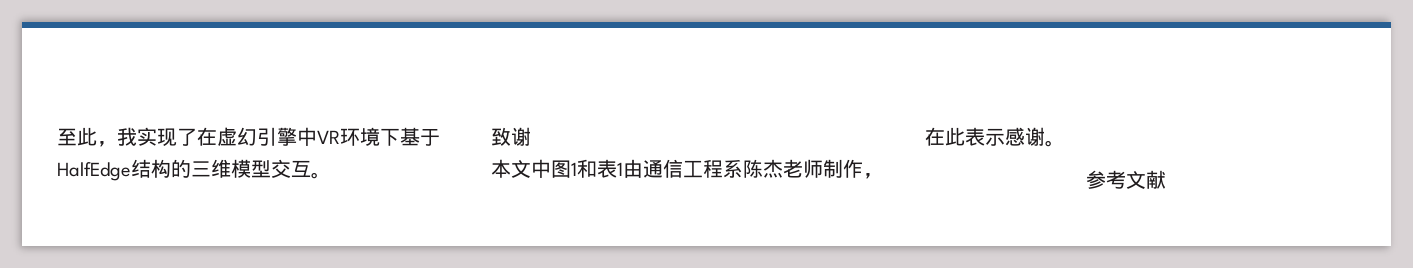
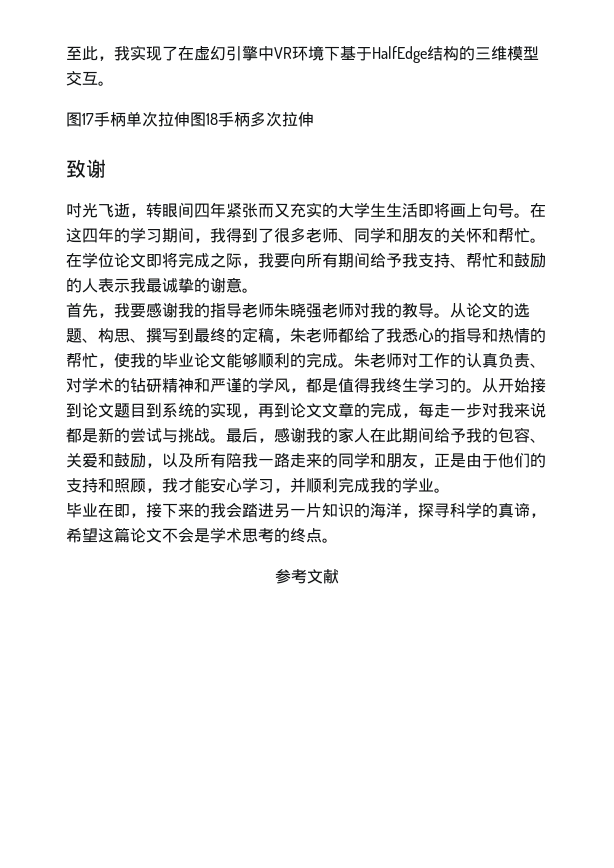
[491,127,531,146] [491,159,883,179] [925,127,1045,146] 致谢 // 本文中图1和表1由通信工程系陈杰老师制作，在此表示感谢 -> [66,111,314,127] [66,159,106,178] [66,202,546,218] [66,227,546,243] [66,252,546,268] [66,277,258,293] [66,302,530,318] [66,327,546,343] [66,352,546,368] [66,377,546,393] [66,402,546,418] [66,427,546,443] [66,452,546,468] [66,477,450,493] [66,502,546,518] [66,527,322,543] 图17手柄单次拉伸图18手柄多次拉伸 // 致谢 // 吋光飞逝，转眼间四年紧张而又充实的大学生生活即将画上句号。在这四年的学习期间，我得到了很多老师、同学和朋友的关怀和帮忙。在学位论文即将完成之际，我要向所有期间给予我支持、帮忙和鼓励的人表示我最诚挚的谢意。 // 首先，我要感谢我的指导老师朱晓强老师对我的教导。从论文的选题、构思、撰写到最终的定稿，朱老师都给了我悉心的指导和热情的帮忙，使我的毕业论文能够顺利的完成。朱老师对工作的认真负责、对学术的钻研精神和严谨的学风，都是值得我终生学习的。从开始接到论文题目到系统的实现，再到论文文章的完成，每走一步对我来说都是新的尝试与挑战。最后，感谢我的家人在此期间给予我的包容、关爱和鼓励，以及所有陪我一路走来的同学和朋友，正是由于他们的支持和照顾，我才能安心学习，并顺利完成我的学业。 // 毕业在即，接下来的我会踏进另一片知识的海洋，探寻科学的真谛，希望这篇论文不会是学术思考的终点

